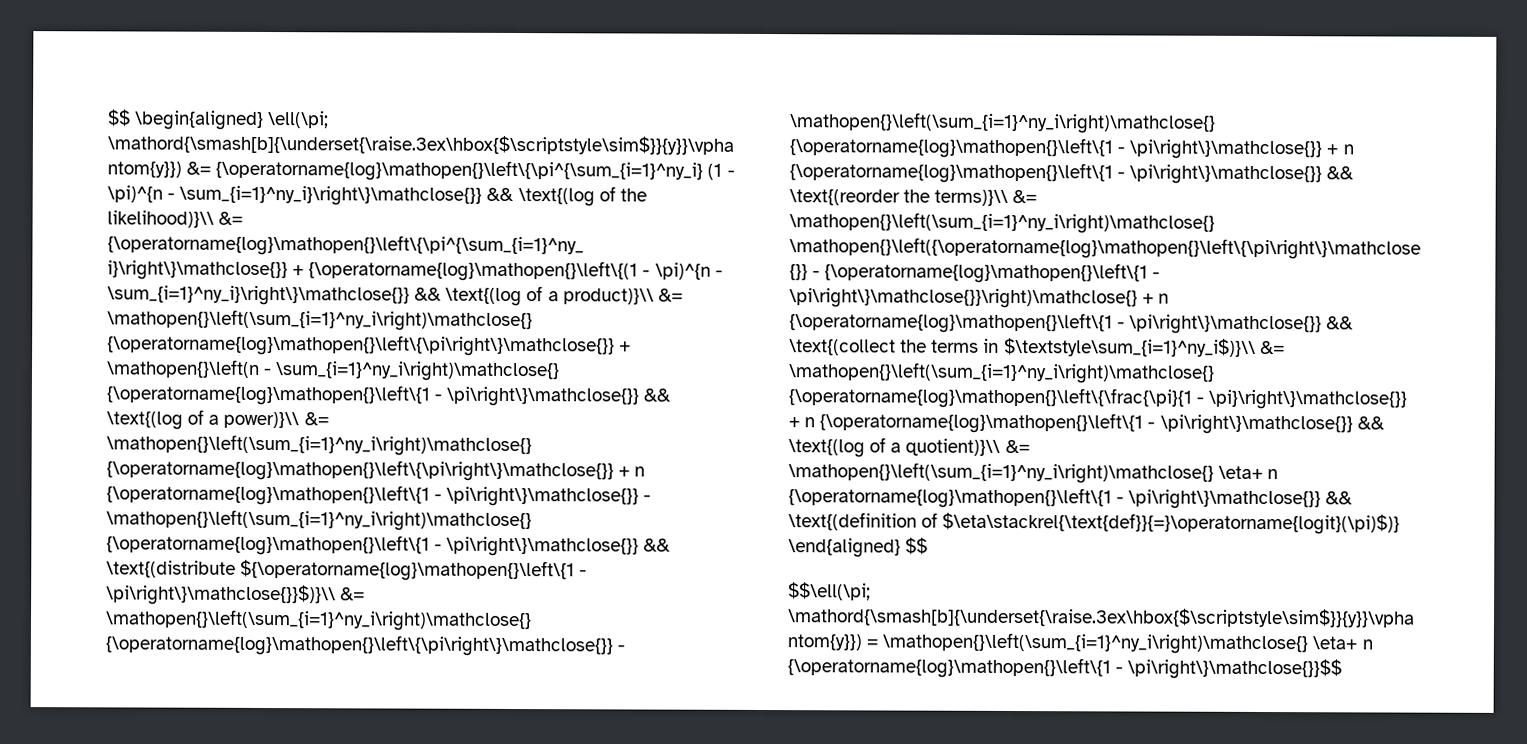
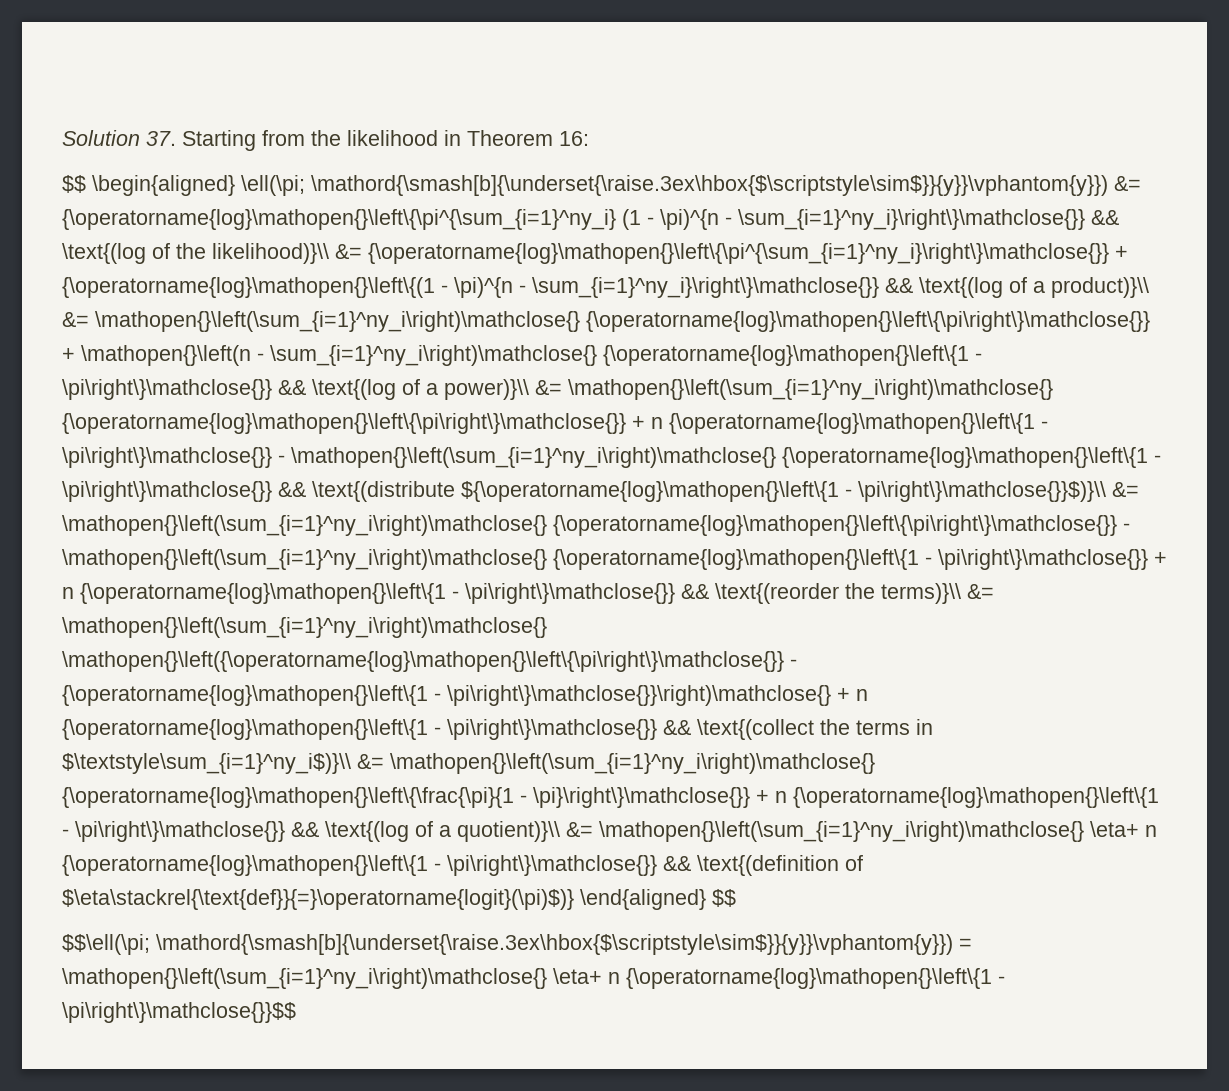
(107, 118) none -> [62,130,589,151] Solution 37. Starting from the likelihood in Theorem 16: //

